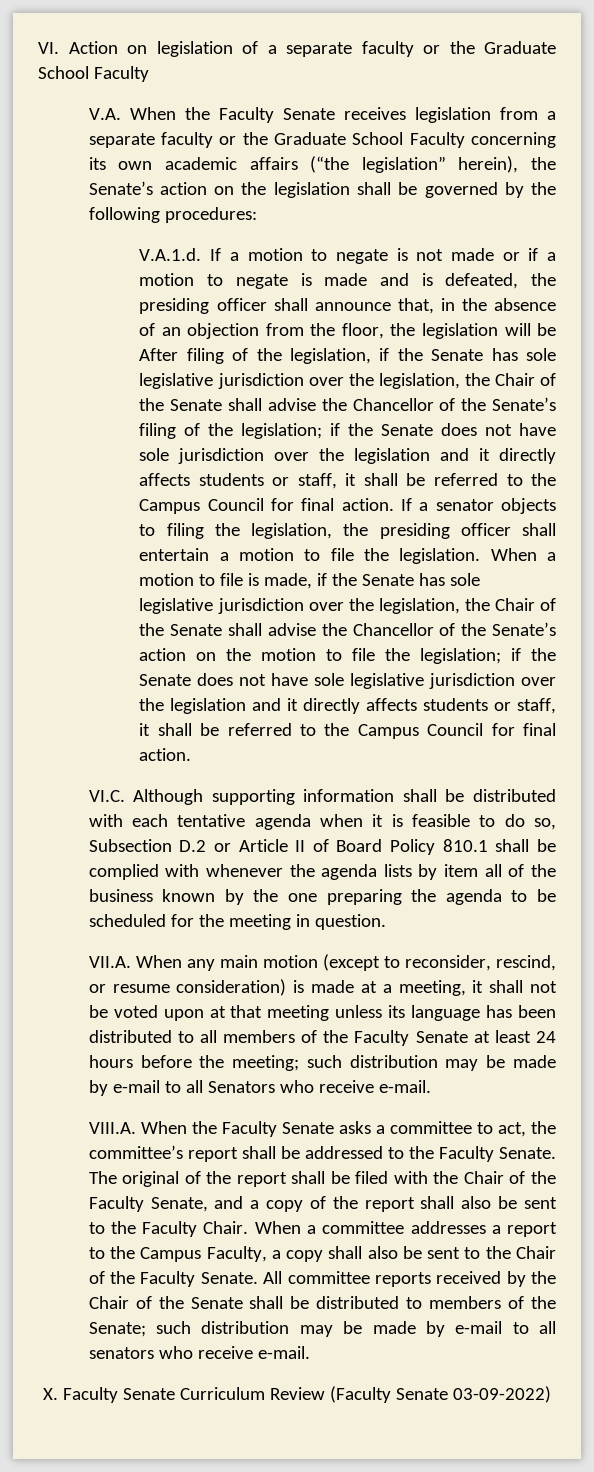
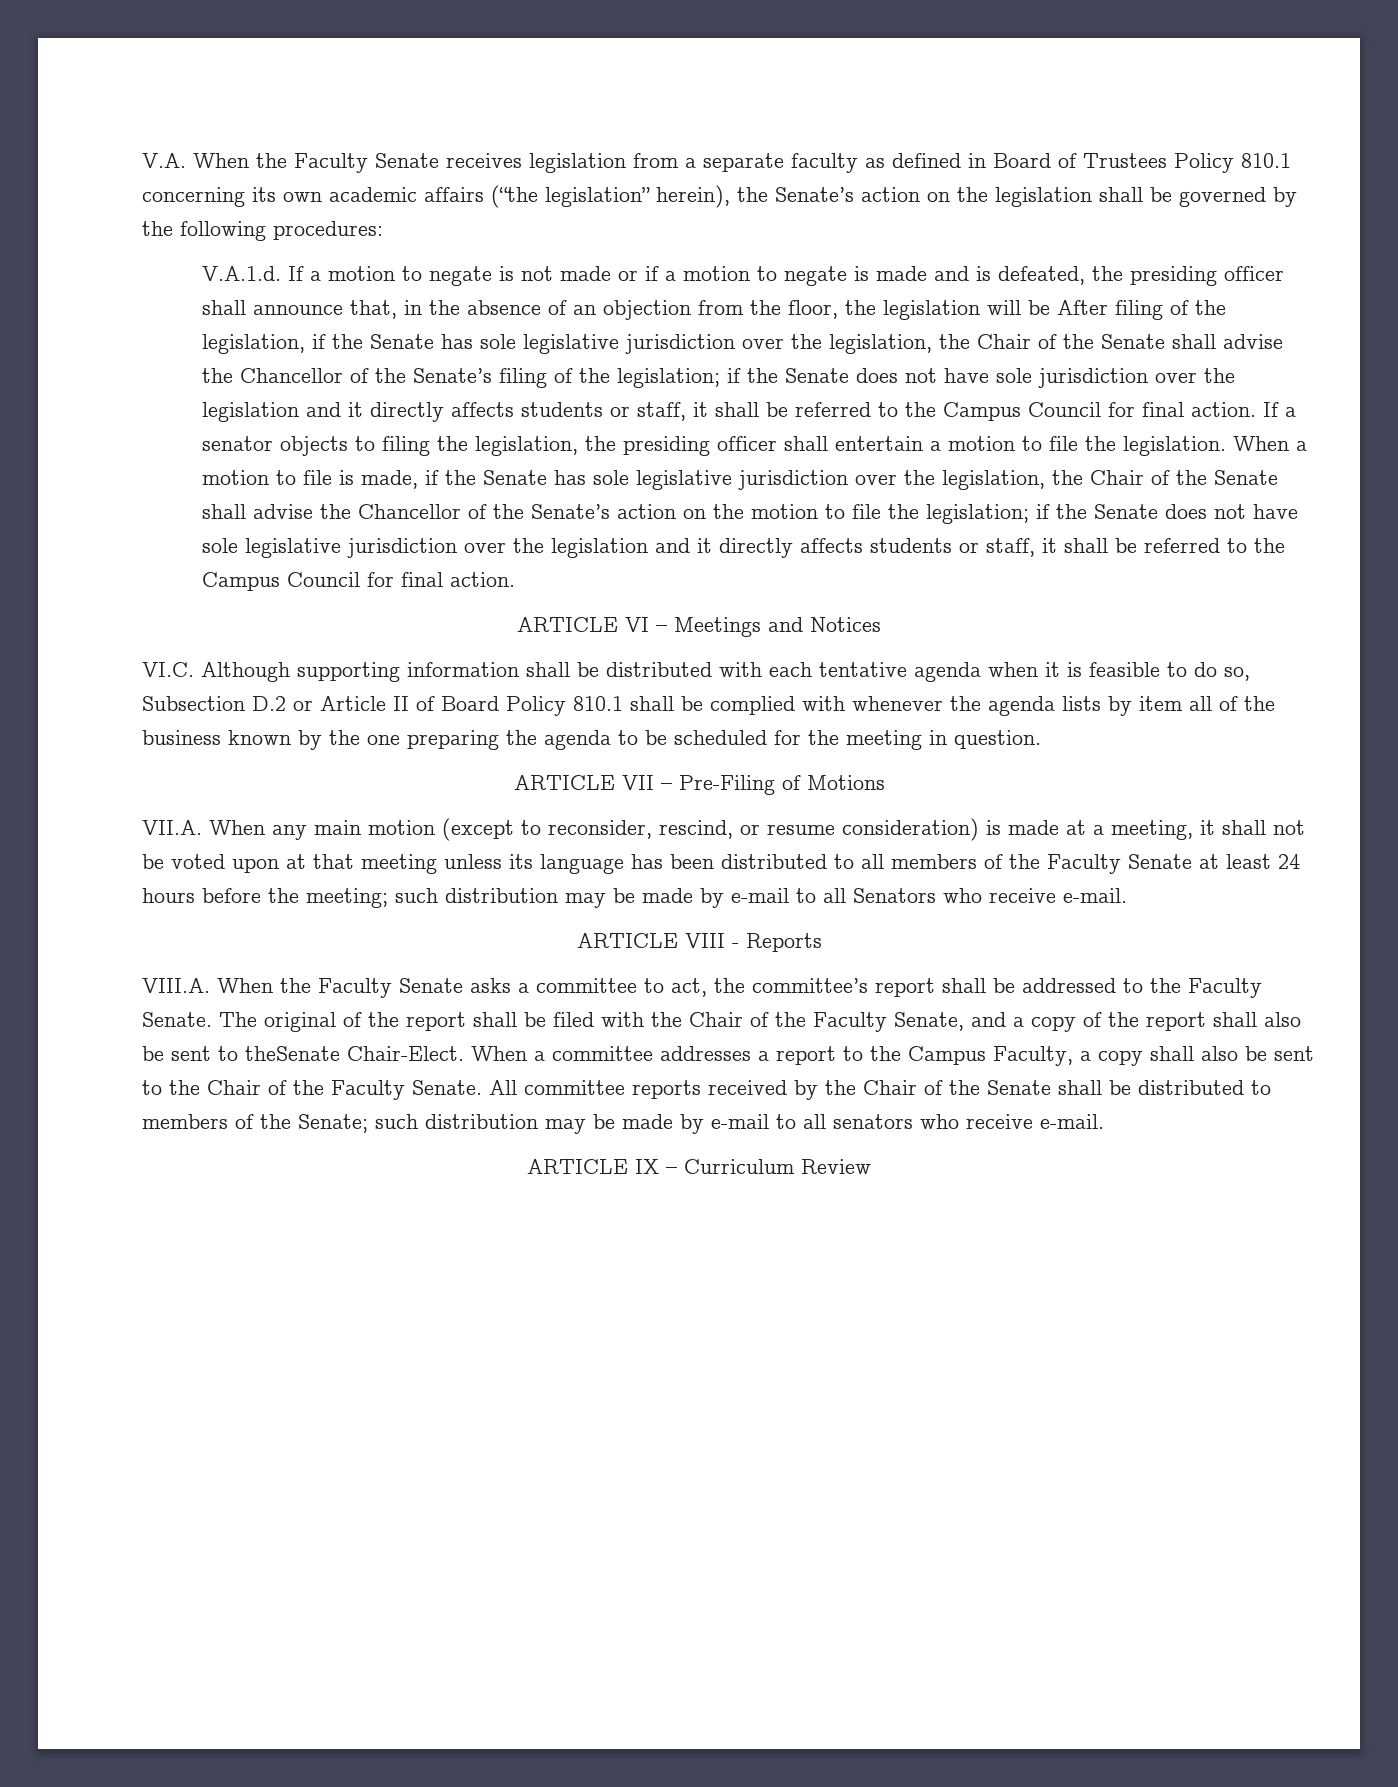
[38,41,556,57] [38,66,149,82] VI. Action on legislation of a separate faculty or the Graduate School Faculty // -> (141, 160) none
[219,132,465,148] or the Graduate School Faculty -> [864,153,1291,173] as defined in Board of Trustees Policy 810.1
(192, 754) none -> [517,617,881,637] // ARTICLE VI – Meetings and Notices
(386, 922) none -> [513,775,885,795] // ARTICLE VII – Pre-Filing of Motions
(431, 1086) none -> [576,933,822,952] // ARTICLE VIII - Reports
[110,1221,249,1237] the Faculty Chair. -> [244,1046,464,1061] theSenate Chair-Elect.
[43,1386,551,1403] X. Faculty Senate Curriculum Review (Faculty Senate 03-09-2022) -> [527,1159,871,1174] ARTICLE IX – Curriculum Review

